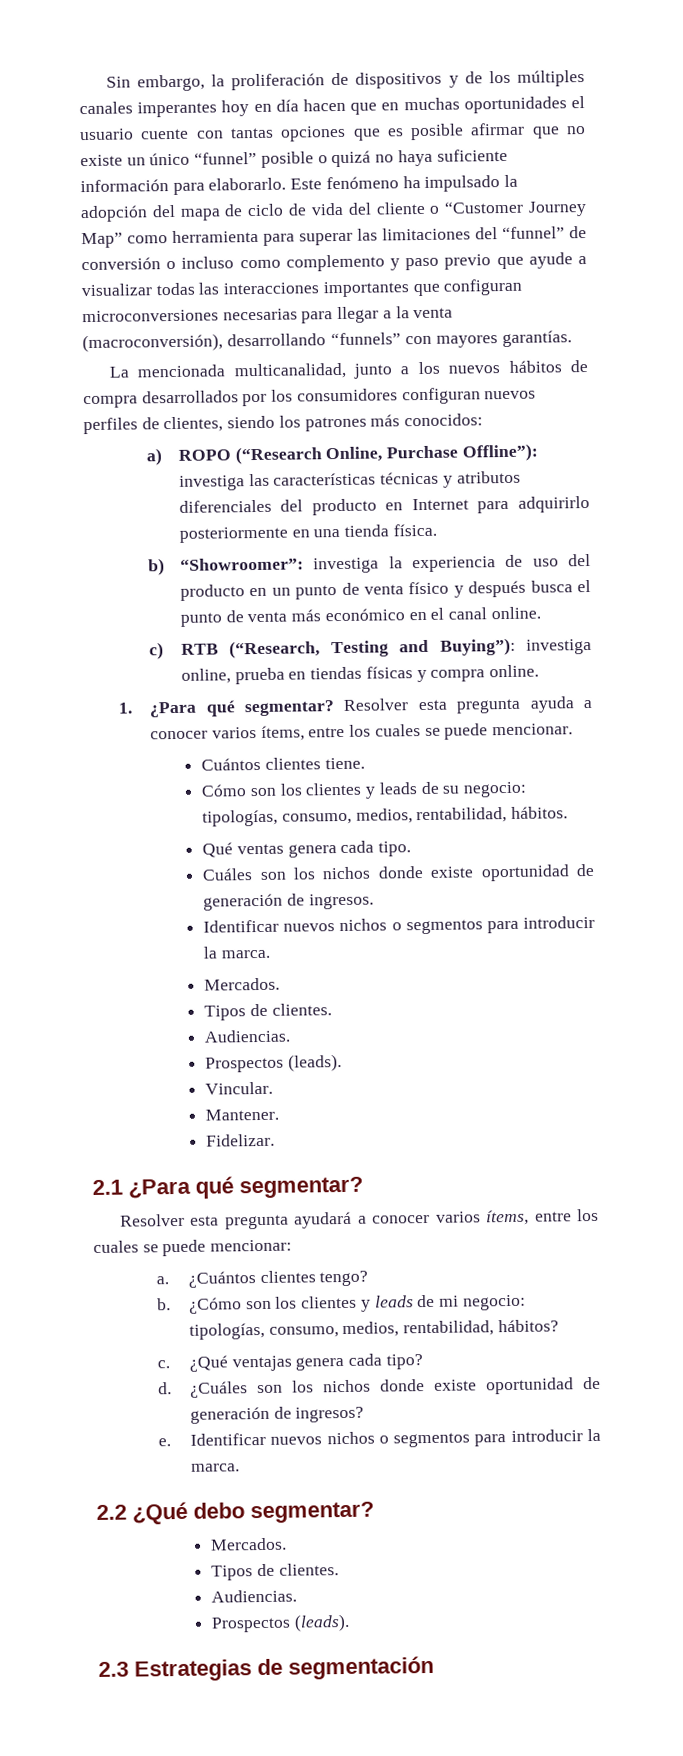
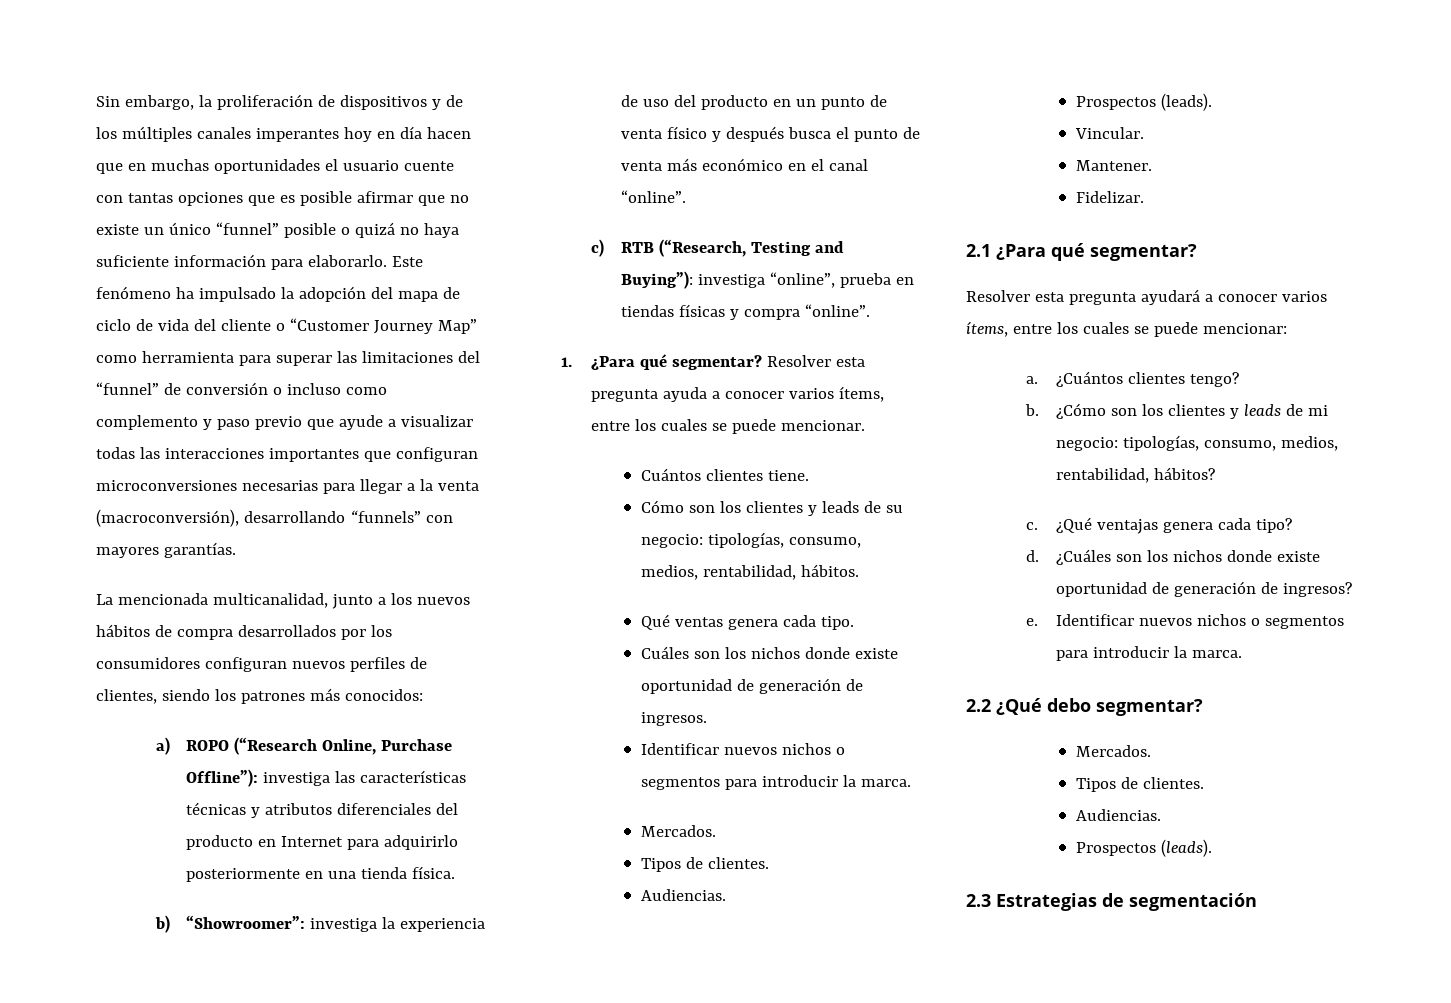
[490,606,541,620] online. -> [620,190,686,203] “online”.
[180,668,231,684] online, -> [769,272,835,288] “online”,
[488,664,539,678] online. -> [804,304,870,317] “online”.

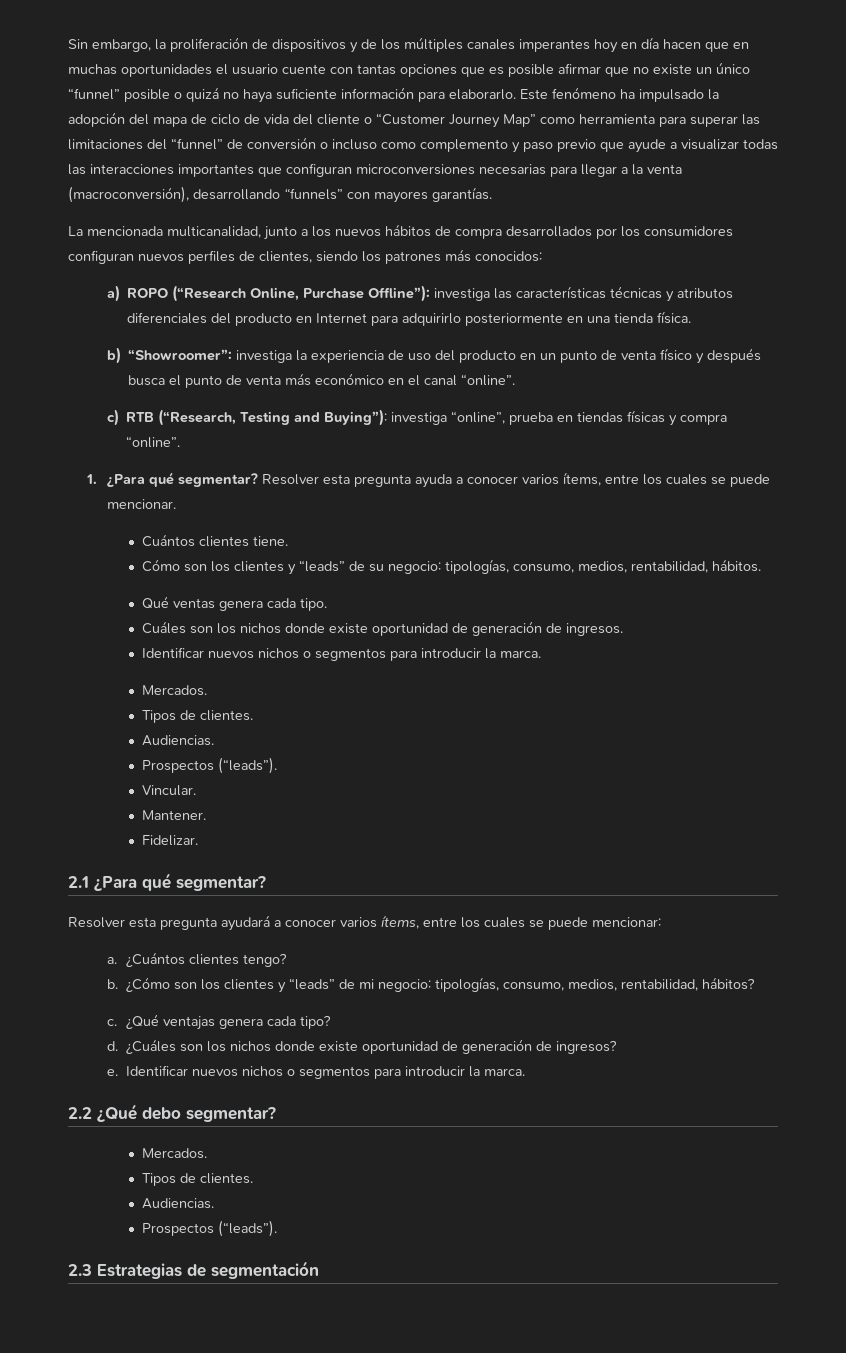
[822,501,860,513] leads -> [298,560,345,572] “leads”
[1161,93,1213,111] (leads). -> [217,757,277,774] (“leads”).
[1243,404,1281,416] leads -> [288,978,335,990] “leads”
[1161,839,1213,857] (leads). -> [217,1220,277,1237] (“leads”).

